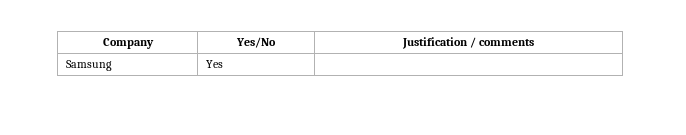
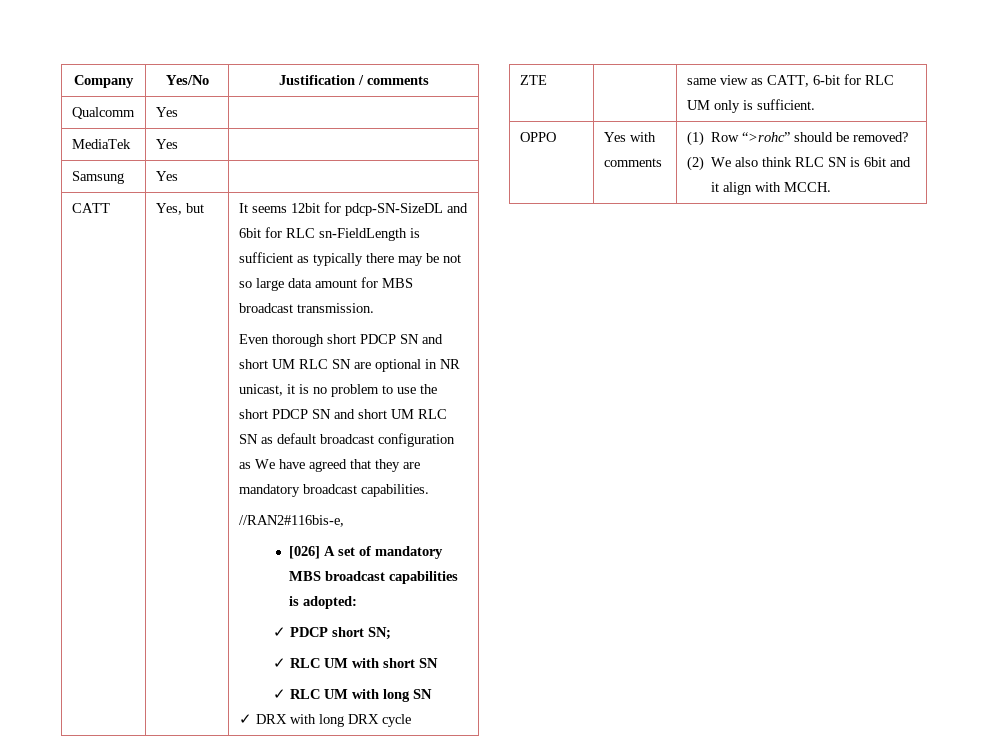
[66,60,113,71] [206,60,224,68] Samsung | Yes | -> [71,107,135,119] [155,107,178,117] [71,139,131,149] [155,139,178,149] [71,171,124,184] [155,171,178,181] [71,203,110,213] [155,203,204,215] [238,202,468,216] [238,227,420,241] [238,252,461,266] [238,277,413,291] [238,303,374,313] [238,334,443,347] [238,359,460,372] [238,384,437,397] [238,409,447,419] [238,433,455,447] [238,459,420,472] [238,484,429,497] [238,515,344,527] [289,546,444,559] [289,571,459,584] [289,596,358,609] [273,627,392,640] [273,658,439,668] [273,689,433,702] [238,714,411,727] [519,75,547,85] [686,74,894,87] [686,99,815,113] [519,132,556,142] [603,132,656,142] [603,158,662,167] [686,131,909,146] [686,156,912,171] [711,182,832,195] Qualcomm | Yes | // MediaTek | Yes | // Samsung | Yes | // CATT | Yes, but | It seems 12bit for pdcp-SN-SizeDL and 6bit for RLC sn-FieldLength is sufficient as typically there may be not so large data amount for MBS broadcast transmission. // Even thorough short PDCP SN and short UM RLC SN are optional in NR unicast, it is no problem to use the short PDCP SN and short UM RLC SN as default broadcast configuration as We have agreed that they are mandatory broadcast capabilities. // //RAN2#116bis-e, // [026] A set of mandatory MBS broadcast capabilities is adopted: // ✓ PDCP short SN; // ✓ RLC UM with short SN // ✓ RLC UM with long SN // ✓ DRX with long DRX cycle // ZTE | | same view as CATT, 6-bit for RLC UM only is sufficient. // OPPO | Yes with comments | (1) Row “>rohc” should be removed? // (2) We also think RLC SN is 6bit and it align with MCCH.

